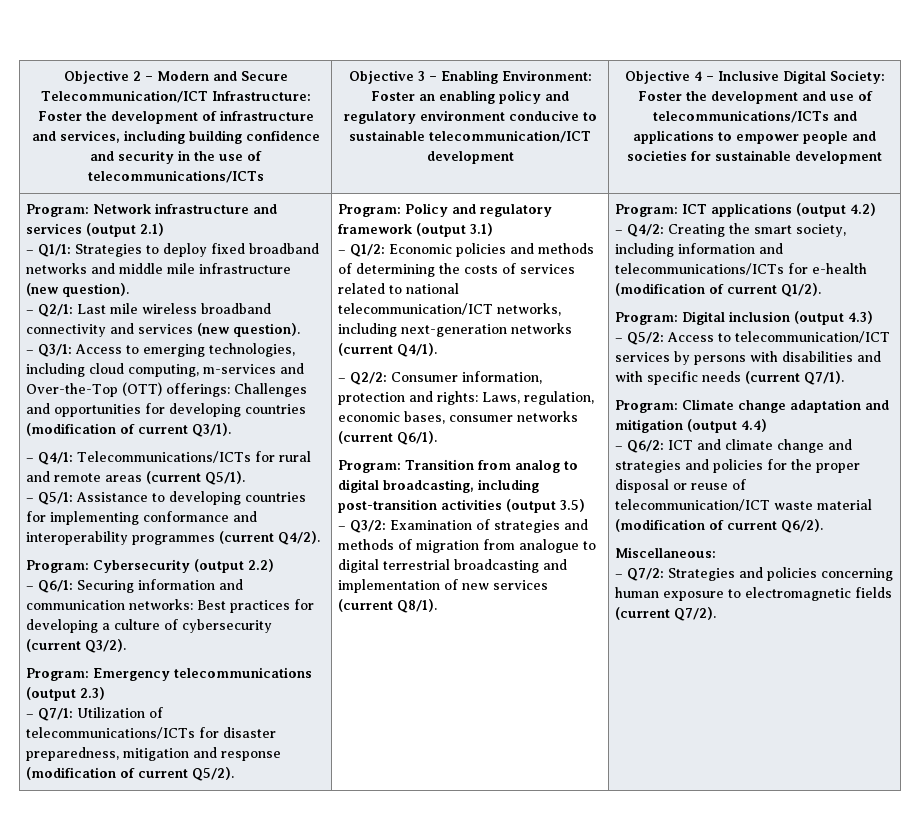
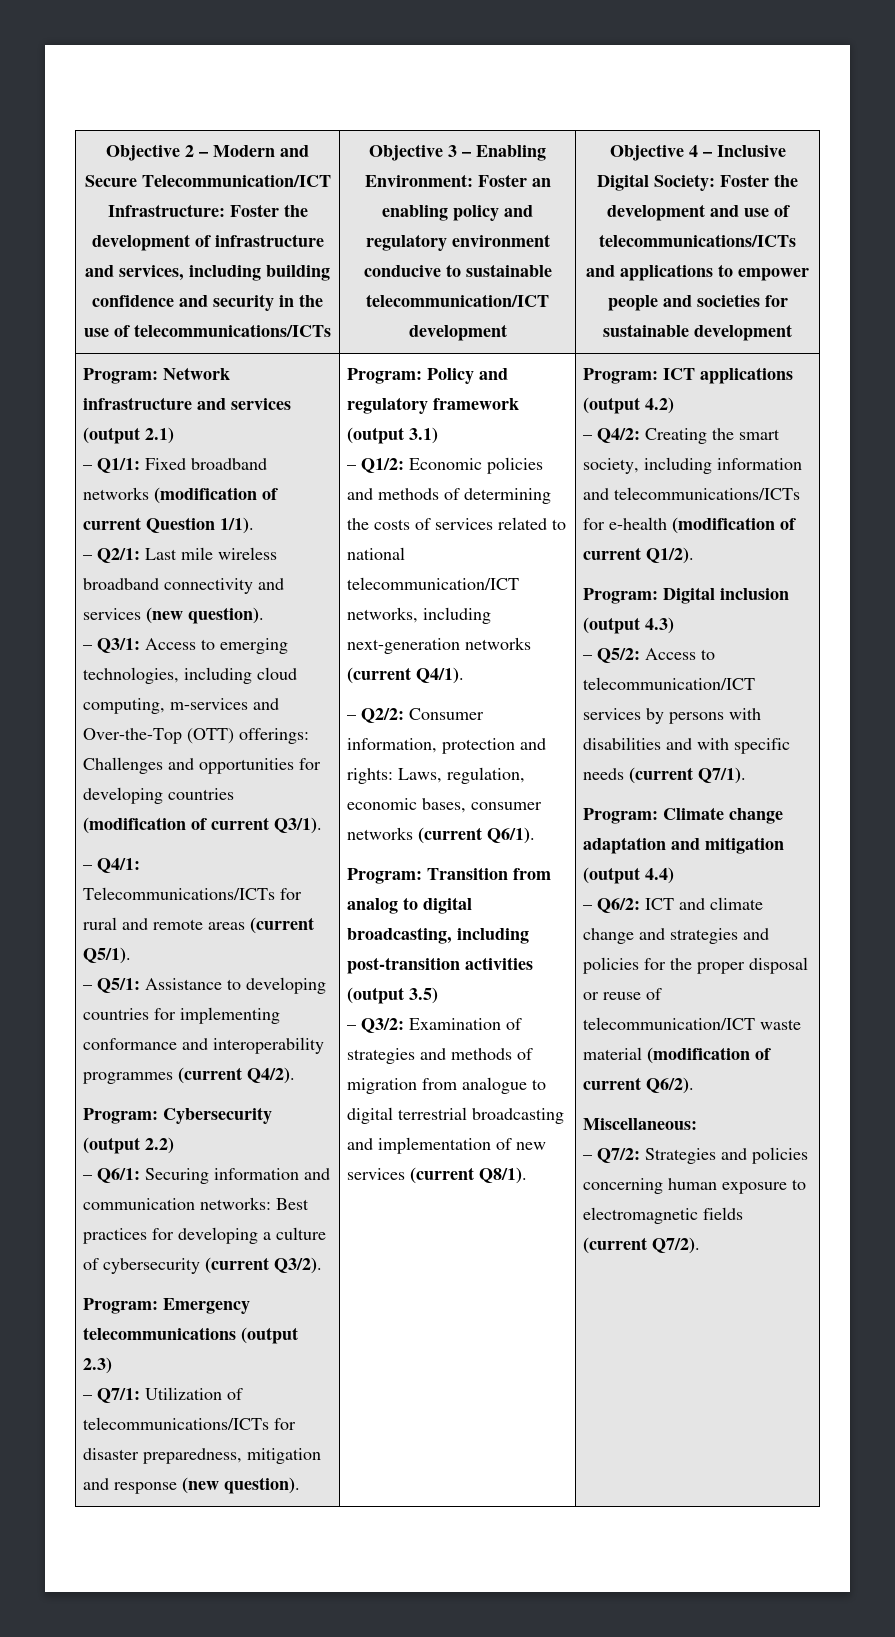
[74,243,319,257] [25,263,291,274] [25,283,129,297] Strategies to deploy fixed broadband networks and middle mile infrastructure (new question). -> [145,458,268,470] [83,487,279,504] [83,517,255,534] Fixed broadband networks (modification of current Question 1/1).
[25,767,234,781] (modification of current Q5/2). -> [182,1477,301,1494] (new question).

